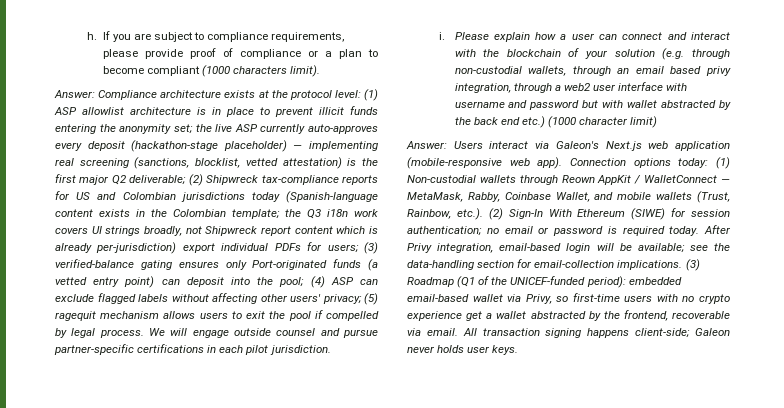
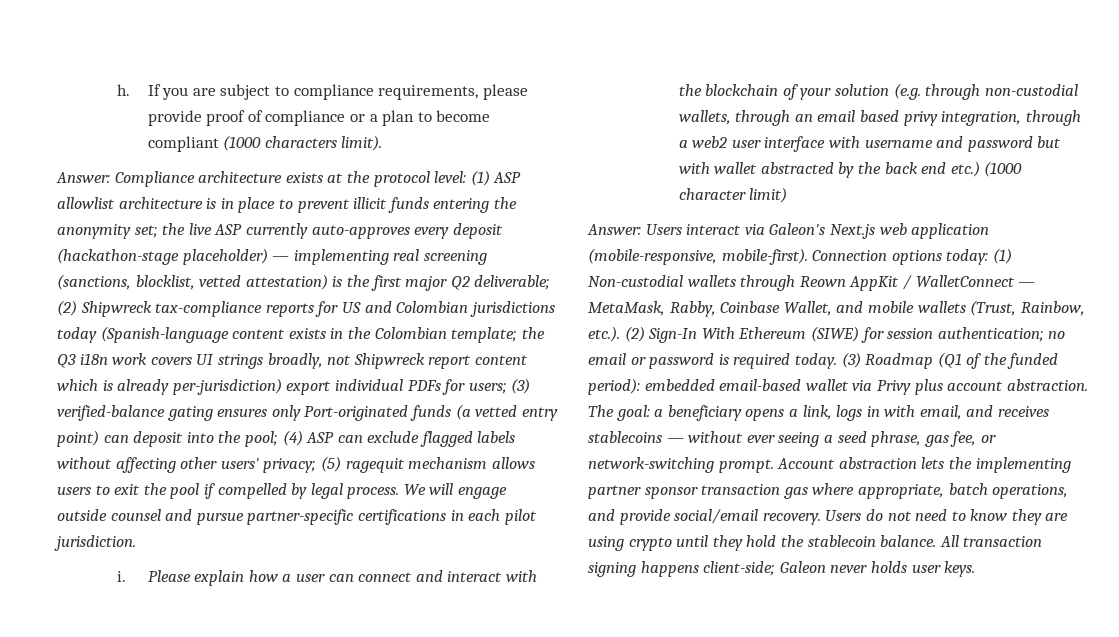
[407,157,563,169] (mobile-responsive web app). -> [588,248,808,265] (mobile-responsive, mobile-first).
[704,225,731,234] [407,243,730,253] [407,259,683,270] After Privy integration, email-based login will be available; see the data-handling section for email-collection implications. -> (837, 361) none
[510,276,586,285] UNICEF-funded -> [1007,353,1059,369] funded
[525,293,730,304] [407,310,730,321] [407,328,458,336] Privy, so first-time users with no crypto experience get a wallet abstracted by the frontend, recoverable via email. -> [876,379,1088,395] [588,405,1050,421] [588,431,996,447] [588,457,1071,473] [588,483,1069,499] [588,509,1069,525] [588,535,937,551] Privy plus account abstraction. The goal: a beneficiary opens a link, logs in with email, and receives stablecoins — without ever seeing a seed phrase, gas fee, or network-switching prompt. Account abstraction lets the implementing partner sponsor transaction gas where appropriate, batch operations, and provide social/email recovery. Users do not need to know they are using crypto until they hold the stablecoin balance.

